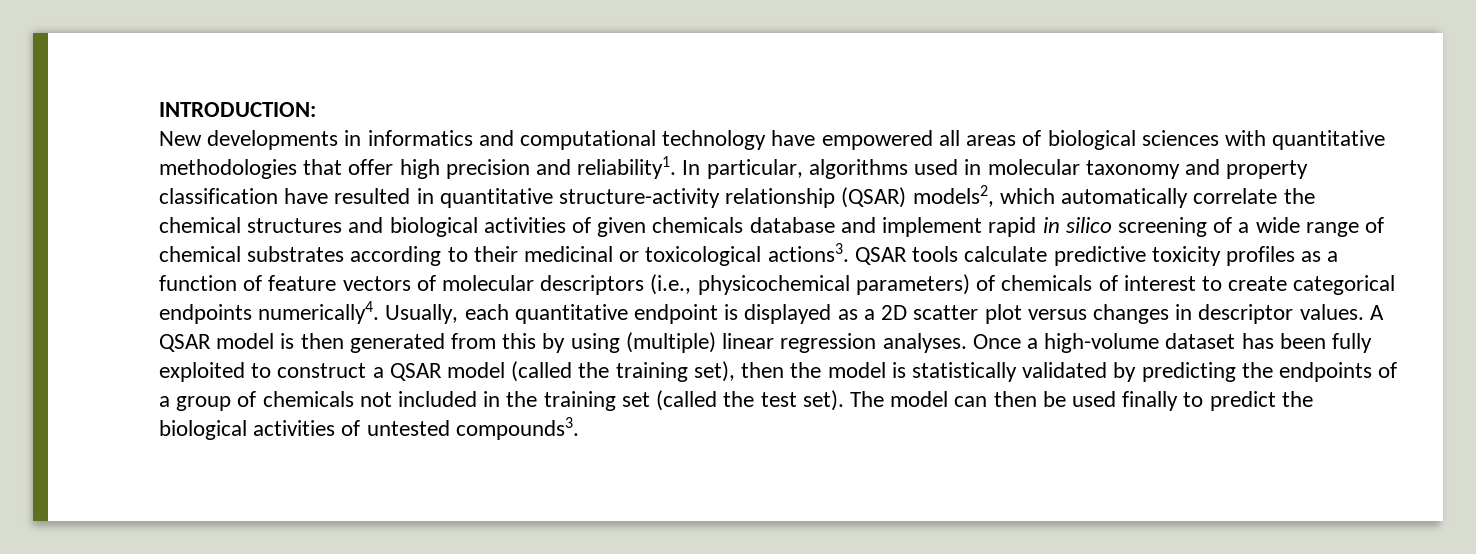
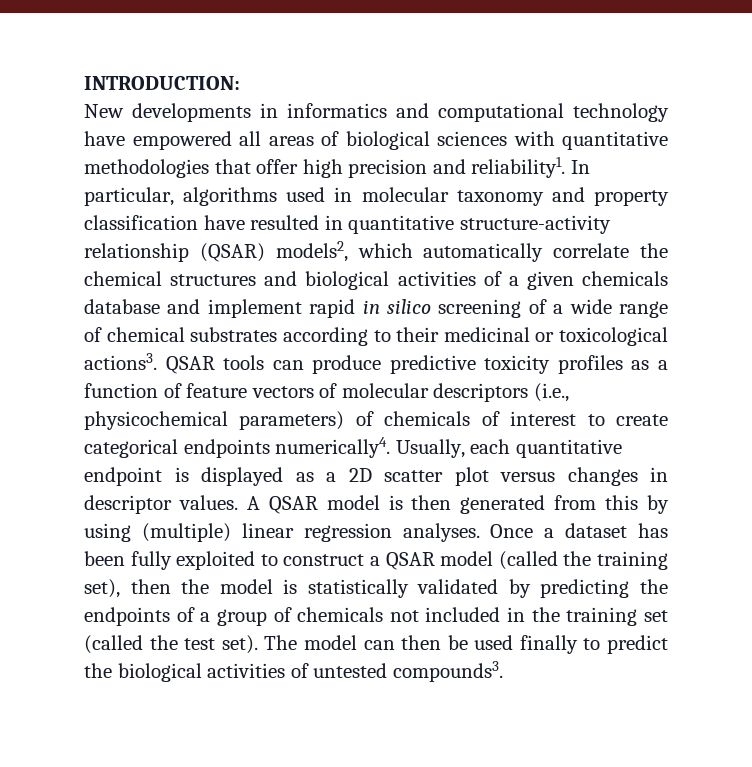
(592, 225) none -> [508,276,519,286] a
[964,246,1048,262] calculate -> [272,355,382,374] can produce
[1044,333,1160,353] high-volume -> (555, 533) none

